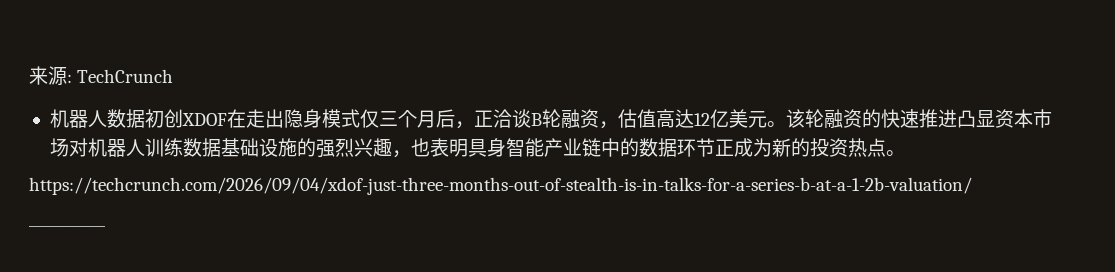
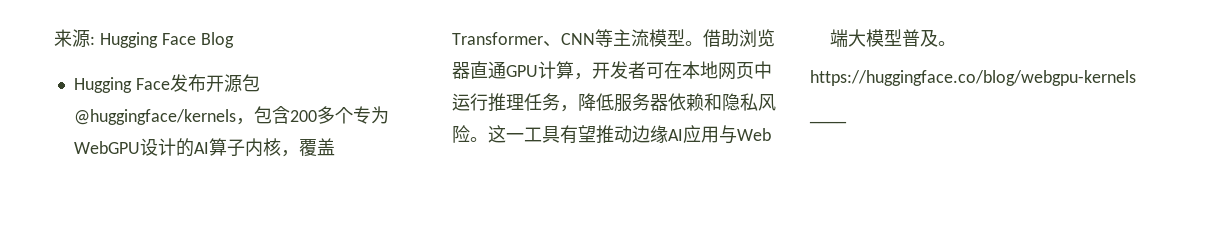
[77,69,174,83] [49,109,1052,129] [49,138,886,158] TechCrunch // 机器人数据初创XDOF在走出隐身模式仅三个月后，正洽谈B轮融资，估值高达12亿美元。该轮融资的快速推进凸显资本市场对机器人训练数据基础设施的强烈兴趣，也表明具身智能产业链中的数据环节正成为新的投资热点 -> [99,32,234,48] [73,74,260,93] [73,106,389,125] [73,138,335,157] [451,29,775,47] [451,61,772,80] [451,93,776,112] [451,125,771,144] [829,29,938,47] Hugging Face Blog // Hugging Face发布开源包@huggingface/kernels，包含200多个专为WebGPU设计的AI算子内核，覆盖Transformer、CNN等主流模型。借助浏览器直通GPU计算，开发者可在本地网页中运行推理任务，降低服务器依赖和隐私风险。这一工具有望推动边缘AI应用与Web端大模型普及
[29,177,972,195] https://techcrunch.com/2026/09/04/xdof-just-three-months-out-of-stealth-is-in-talks-for-a-series-b-at-a-1-2b-valuation/ -> [810,70,1136,86] https://huggingface.co/blog/webgpu-kernels

